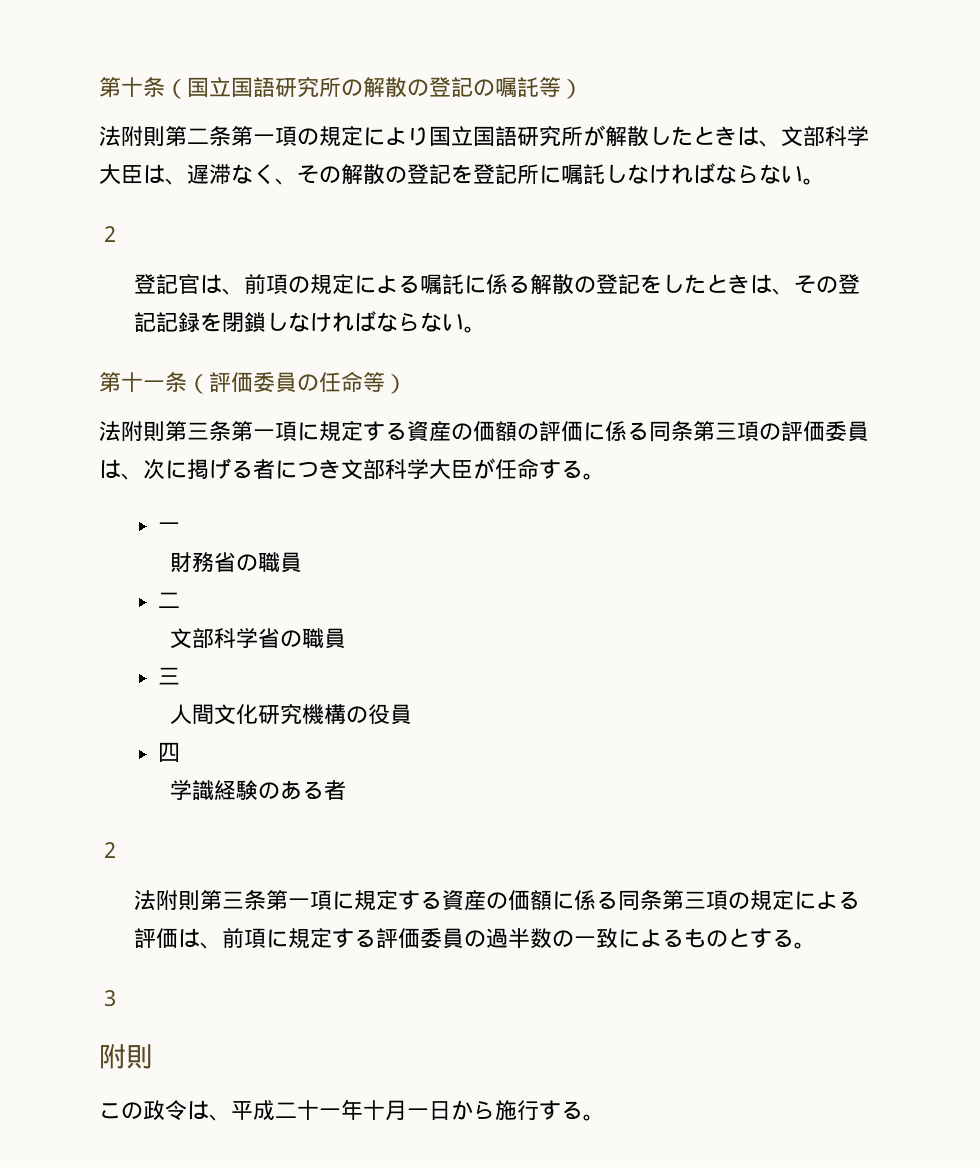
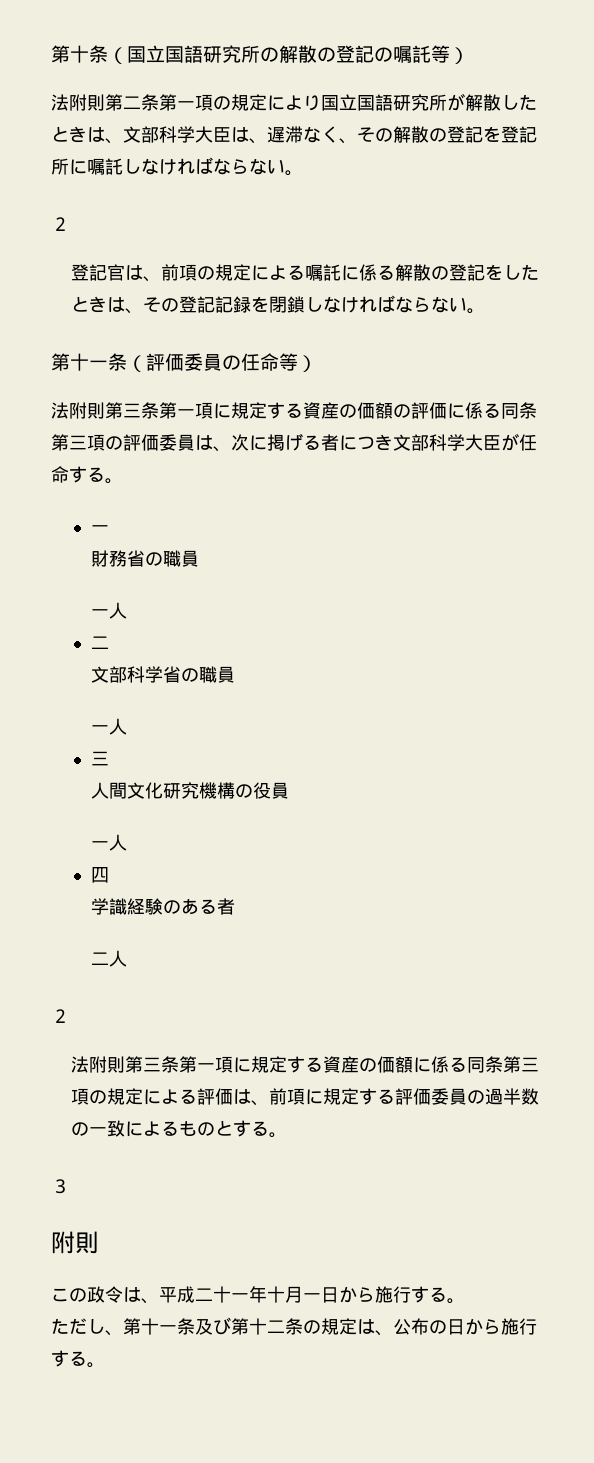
(302, 562) none -> [90,602,127,619] // 一人
(346, 638) none -> [90,718,127,735] // 一人
(412, 714) none -> [90,834,127,851] // 一人
(346, 790) none -> [90,950,127,967] // 二人
(605, 1117) none -> [51,1317,537,1336] [51,1350,105,1368] // ただし、第十一条及び第十二条の規定は、公布の日から施行する。

